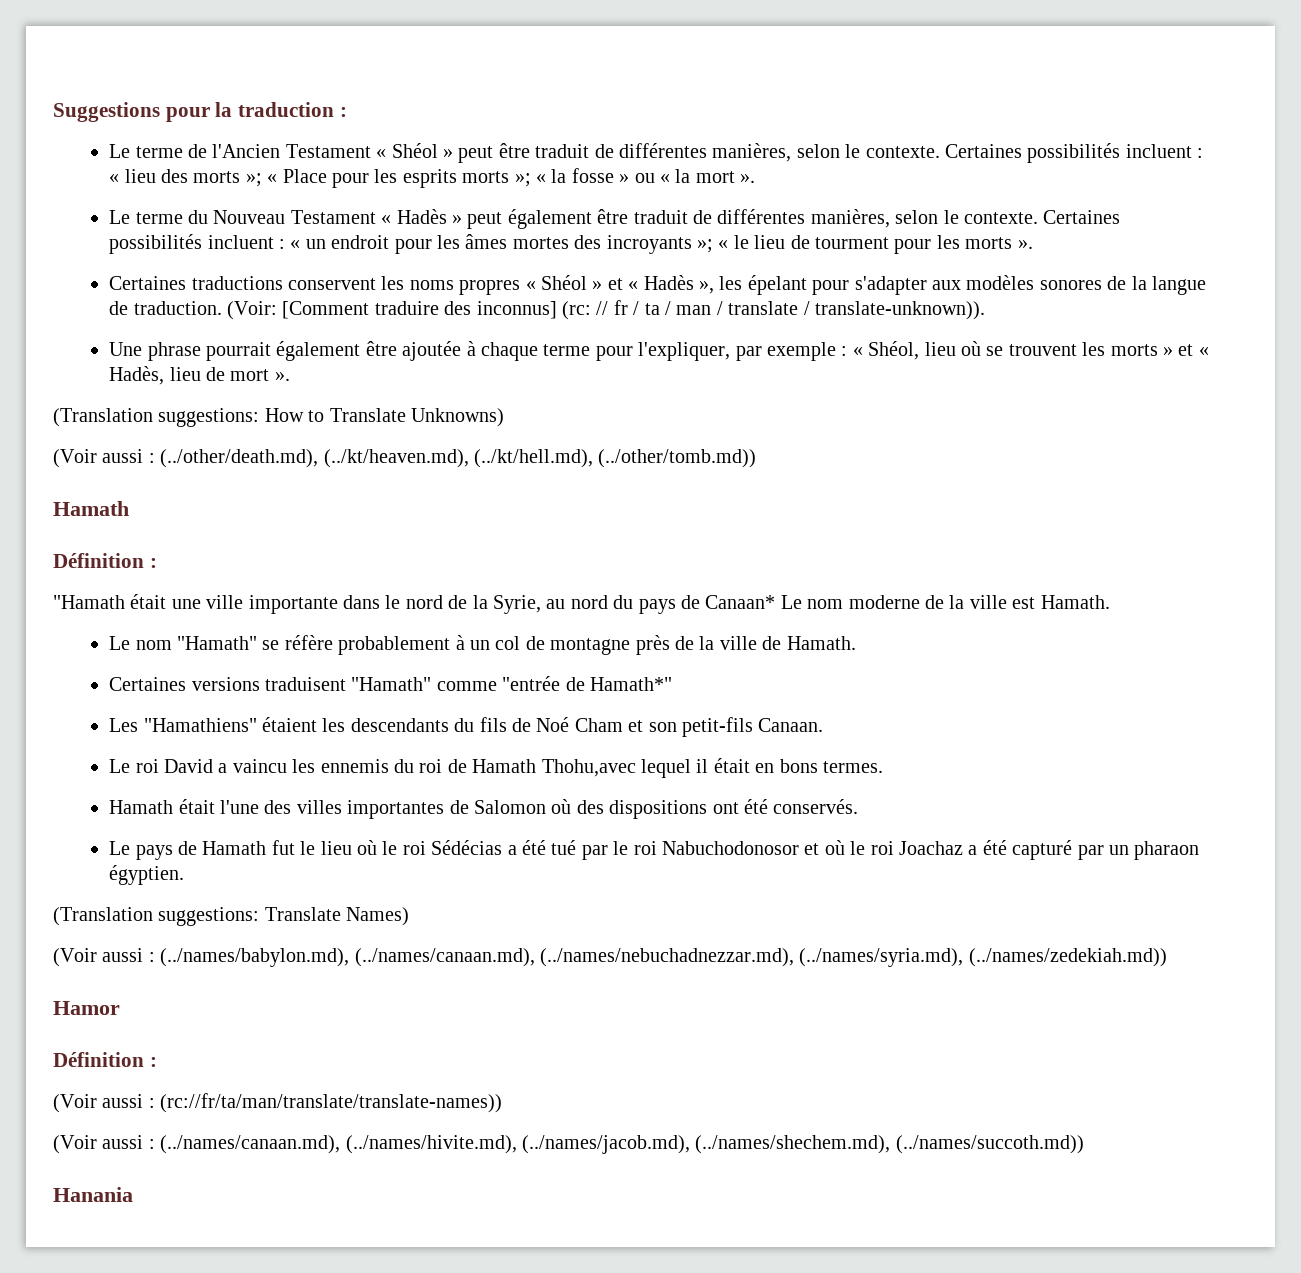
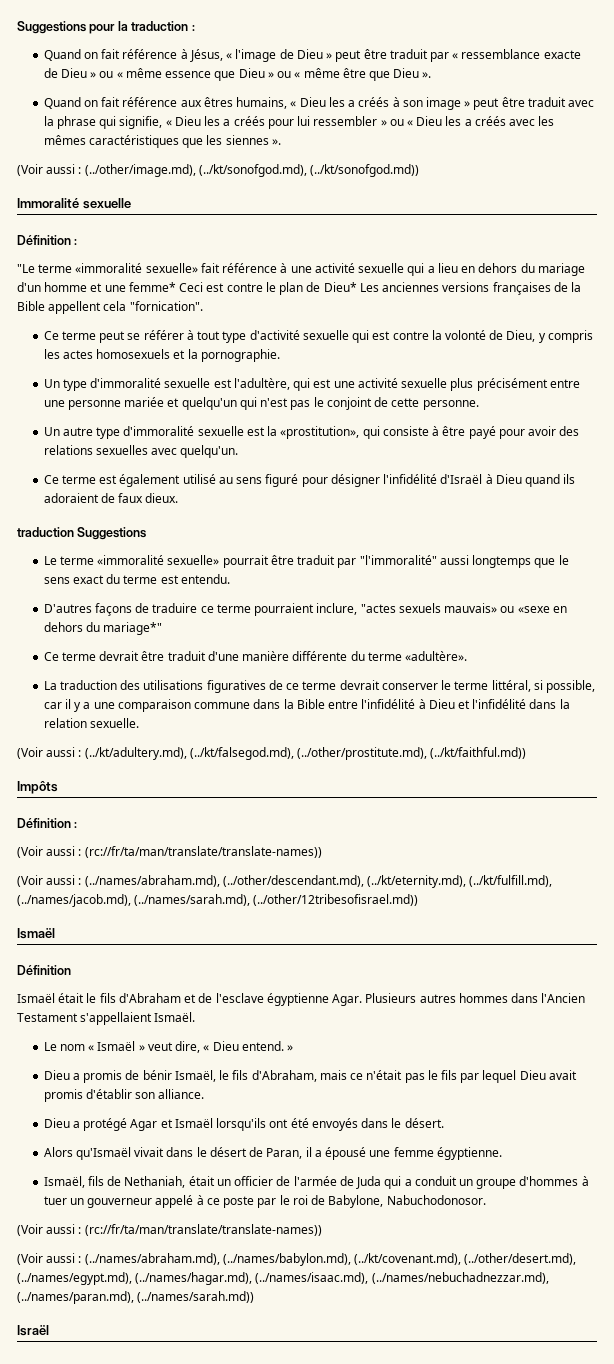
[109,143,1204,163] [109,168,756,188] [109,209,1121,229] [109,234,1033,254] [109,275,1206,295] [109,300,985,320] [109,341,1209,361] [109,366,290,385] [53,408,504,427] [53,449,757,468] [53,501,129,516] [53,553,157,568] [53,594,1110,614] [109,635,856,655] [109,676,672,691] [109,717,824,737] [109,758,883,778] [109,799,859,819] [109,840,1200,860] [109,865,185,885] [53,907,410,926] [53,948,1167,967] [53,1001,120,1015] Le terme de l'Ancien Testament « Shéol » peut être traduit de différentes manières, selon le contexte. Certaines possibilités incluent : « lieu des morts »; « Place pour les esprits morts »; « la fosse » ou « la mort ». // Le terme du Nouveau Testament « Hadès » peut également être traduit de différentes manières, selon le contexte. Certaines possibilités incluent : « un endroit pour les âmes mortes des incroyants »; « le lieu de tourment pour les morts ». // Certaines traductions conservent les noms propres « Shéol » et « Hadès », les épelant pour s'adapter aux modèles sonores de la langue de traduction. (Voir: [Comment traduire des inconnus] (rc: // fr / ta / man / translate / translate-unknown)). // Une phrase pourrait également être ajoutée à chaque terme pour l'expliquer, par exemple : « Shéol, lieu où se trouvent les morts » et « Hadès, lieu de mort ». // (Translation suggestions: How to Translate Unknowns) // (Voir aussi : (../other/death.md), (../kt/heaven.md), (../kt/hell.md), (../other/tomb.md)) // Hamath // Définition : // "Hamath était une ville importante dans le nord de la Syrie, au nord du pays de Canaan* Le nom moderne de la ville est Hamath. // Le nom "Hamath" se réfère probablement à un col de montagne près de la ville de Hamath. // Certaines versions traduisent "Hamath" comme "entrée de Hamath*" // Les "Hamathiens" étaient les descendants du fils de Noé Cham et son petit-fils Canaan. // Le roi David a vaincu les ennemis du roi de Hamath Thohu,avec lequel il était en bons termes. // Hamath était l'une des villes importantes de Salomon où des dispositions ont été conservés. // Le pays de Hamath fut le lieu où le roi Sédécias a été tué par le roi Nabuchodonosor et où le roi Joachaz a été capturé par un pharaon égyptien. // (Translation suggestions: Translate Names) // (Voir aussi : (../names/babylon.md), (../names/canaan.md), (../names/nebuchadnezzar.md), (../names/syria.md), (../names/zedekiah.md)) // Hamor -> [43,49,581,62] [43,68,432,81] [43,97,595,110] [43,116,555,129] [43,135,281,148] [17,164,420,177] [17,198,131,209] [17,235,78,245] [17,263,585,276] [17,282,582,295] [17,301,203,314] [43,330,593,343] [43,349,280,362] [43,378,580,391] [43,397,479,410] [43,426,580,439] [43,445,239,458] [43,474,576,487] [43,493,179,503] [17,527,147,540] [43,555,569,568] [43,574,230,584] [43,603,567,616] [43,622,163,635] [43,651,468,661] [43,680,595,693] [43,699,570,712] [43,718,139,728] [17,747,527,760] [17,781,58,794] Quand on fait référence à Jésus, « l'image de Dieu » peut être traduit par « ressemblance exacte de Dieu » ou « même essence que Dieu » ou « même être que Dieu ». // Quand on fait référence aux êtres humains, « Dieu les a créés à son image » peut être traduit avec la phrase qui signifie, « Dieu les a créés pour lui ressembler » ou « Dieu les a créés avec les mêmes caractéristiques que les siennes ». // (Voir aussi : (../other/image.md), (../kt/sonofgod.md), (../kt/sonofgod.md)) // Immoralité sexuelle // Définition : // "Le terme «immoralité sexuelle» fait référence à une activité sexuelle qui a lieu en dehors du mariage d'un homme et une femme* Ceci est contre le plan de Dieu* Les anciennes versions françaises de la Bible appellent cela "fornication". // Ce terme peut se référer à tout type d'activité sexuelle qui est contre la volonté de Dieu, y compris les actes homosexuels et la pornographie. // Un type d'immoralité sexuelle est l'adultère, qui est une activité sexuelle plus précisément entre une personne mariée et quelqu'un qui n'est pas le conjoint de cette personne. // Un autre type d'immoralité sexuelle est la «prostitution», qui consiste à être payé pour avoir des relations sexuelles avec quelqu'un. // Ce terme est également utilisé au sens figuré pour désigner l'infidélité d'Israël à Dieu quand ils adoraient de faux dieux. // traduction Suggestions // Le terme «immoralité sexuelle» pourrait être traduit par "l'immoralité" aussi longtemps que le sens exact du terme est entendu. // D'autres façons de traduire ce terme pourraient inclure, "actes sexuels mauvais» ou «sexe en dehors du mariage*" // Ce terme devrait être traduit d'une manière différente du terme «adultère». // La traduction des utilisations figuratives de ce terme devrait conserver le terme littéral, si possible, car il y a une comparaison commune dans la Bible entre l'infidélité à Dieu et l'infidélité dans la relation sexuelle. // (Voir aussi : (../kt/adultery.md), (../kt/falsegod.md), (../other/prostitute.md), (../kt/faithful.md)) // Impôts
[160,1135,1084,1154] [53,1187,133,1202] (../names/canaan.md), (../names/hivite.md), (../names/jacob.md), (../names/shechem.md), (../names/succoth.md)) // Hanania -> [84,875,553,888] [17,894,419,907] [17,928,55,939] [17,965,71,975] [17,993,586,1006] [17,1012,196,1025] [43,1041,294,1053] [43,1070,577,1083] [43,1089,205,1102] [43,1118,444,1131] [43,1147,502,1160] [43,1176,589,1189] [43,1195,486,1208] [17,1224,322,1236] [17,1253,577,1266] [17,1272,549,1285] [17,1291,255,1304] [17,1325,49,1336] (../names/abraham.md), (../other/descendant.md), (../kt/eternity.md), (../kt/fulfill.md), (../names/jacob.md), (../names/sarah.md), (../other/12tribesofisrael.md)) // Ismaël // Définition // Ismaël était le fils d'Abraham et de l'esclave égyptienne Agar. Plusieurs autres hommes dans l'Ancien Testament s'appellaient Ismaël. // Le nom « Ismaël » veut dire, « Dieu entend. » // Dieu a promis de bénir Ismaël, le fils d'Abraham, mais ce n'était pas le fils par lequel Dieu avait promis d'établir son alliance. // Dieu a protégé Agar et Ismaël lorsqu'ils ont été envoyés dans le désert. // Alors qu'Ismaël vivait dans le désert de Paran, il a épousé une femme égyptienne. // Ismaël, fils de Nethaniah, était un officier de l'armée de Juda qui a conduit un groupe d'hommes à tuer un gouverneur appelé à ce poste par le roi de Babylone, Nabuchodonosor. // (Voir aussi : (rc://fr/ta/man/translate/translate-names)) // (Voir aussi : (../names/abraham.md), (../names/babylon.md), (../kt/covenant.md), (../other/desert.md), (../names/egypt.md), (../names/hagar.md), (../names/isaac.md), (../names/nebuchadnezzar.md), (../names/paran.md), (../names/sarah.md)) // Israël

